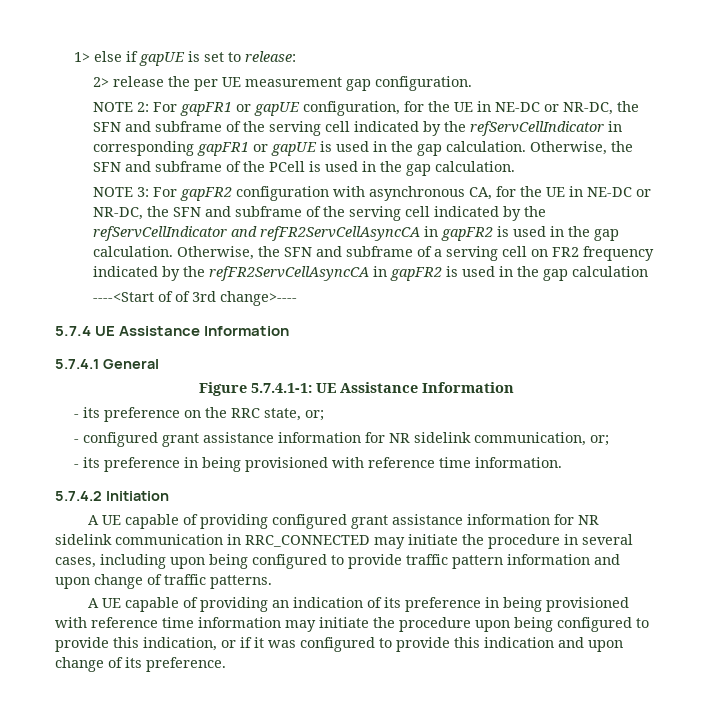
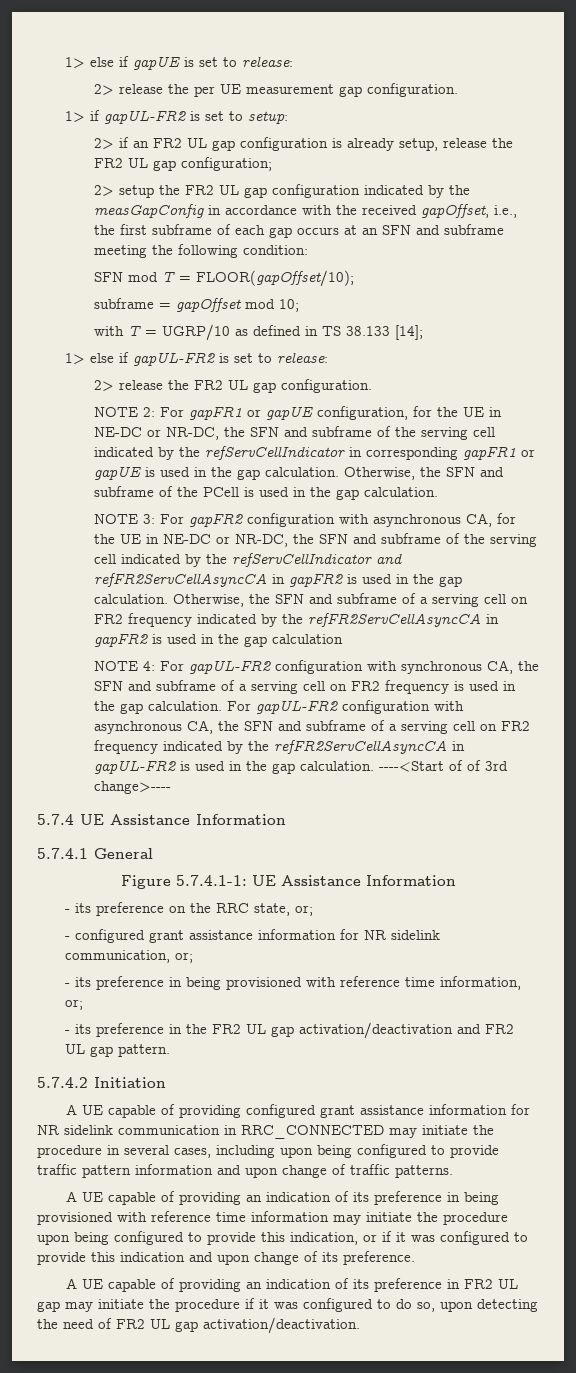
(472, 83) none -> [65,110,289,124] [93,137,513,151] [93,157,272,171] [93,184,470,198] [93,204,517,218] [93,224,504,238] [93,244,308,258] [93,270,354,287] [93,298,299,312] [93,324,423,341] [65,352,329,366] [93,379,372,393] // 1> if gapUL-FR2 is set to setup: // 2> if an FR2 UL gap configuration is already setup, release the FR2 UL gap configuration; // 2> setup the FR2 UL gap configuration indicated by the measGapConfig in accordance with the received gapOffset, i.e., the first subframe of each gap occurs at an SFN and subframe meeting the following condition: // SFN mod T = FLOOR(gapOffset/10); // subframe = gapOffset mod 10; // with T = UGRP/10 as defined in TS 38.133 [14]; // 1> else if gapUL-FR2 is set to release: // 2> release the FR2 UL gap configuration.
(648, 271) none -> [93,660,539,674] [93,680,516,694] [93,700,464,714] [93,720,530,734] [93,740,465,754] [93,760,374,774] NOTE 4: For gapUL-FR2 configuration with synchronous CA, the SFN and subframe of a serving cell on FR2 frequency is used in the gap calculation. For gapUL-FR2 configuration with asynchronous CA, the SFN and subframe of a serving cell on FR2 frequency indicated by the refFR2ServCellAsyncCA in gapUL-FR2 is used in the gap calculation.
[474,457,562,468] information. -> [440,976,522,990] [65,999,84,1010] [65,1022,515,1039] [65,1044,171,1057] information, or; // - its preference in the FR2 UL gap activation/deactivation and FR2 UL gap pattern.
(226, 664) none -> [66,1278,519,1292] [37,1298,538,1312] [37,1317,360,1334] // A UE capable of providing an indication of its preference in FR2 UL gap may initiate the procedure if it was configured to do so, upon detecting the need of FR2 UL gap activation/deactivation.

